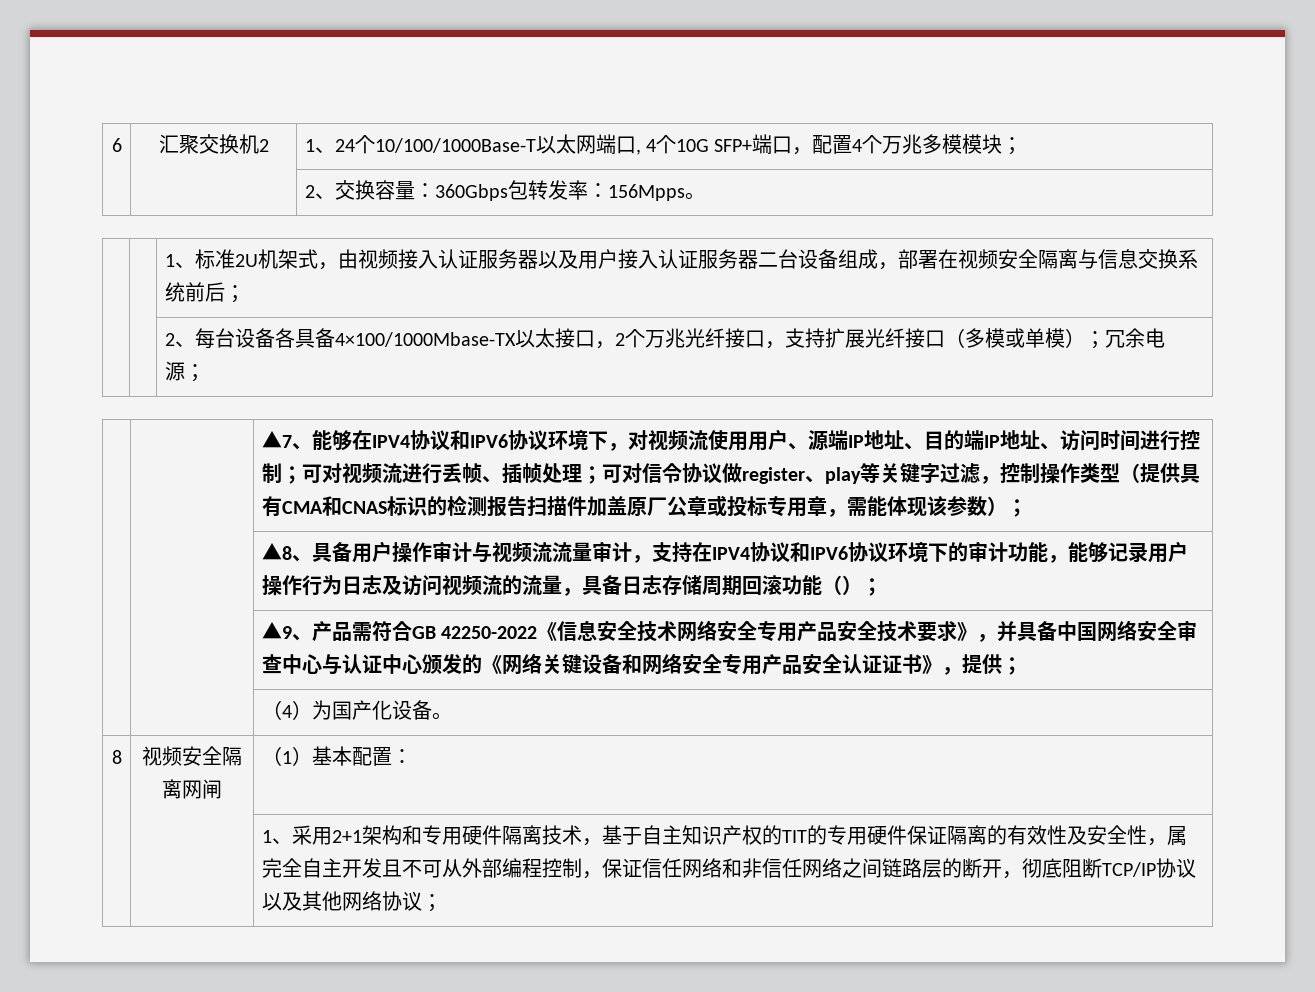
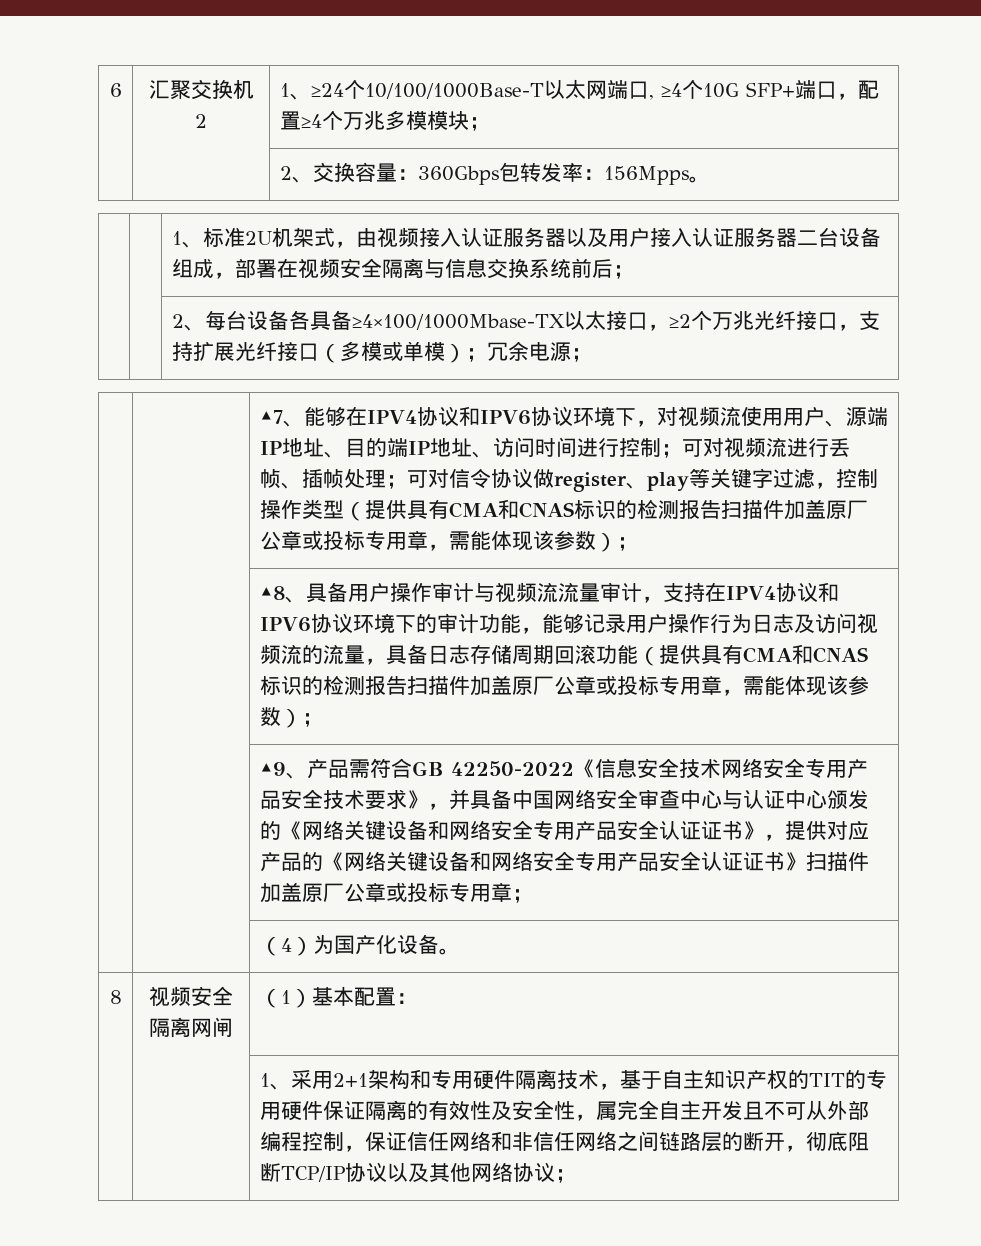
[334,139,355,152] 24 -> [310,83,344,97] ≥24
[645,139,656,152] 4 -> [660,83,682,97] ≥4
[852,139,863,152] 4 -> [300,114,322,128] ≥4
[334,332,516,347] 4×100/1000Mbase-TX -> [351,314,565,330] ≥4×100/1000Mbase-TX
[614,333,625,346] 2 -> [668,314,691,328] ≥2
(842, 585) none -> [658,644,868,665] [259,675,869,696] [259,707,281,726] 提供具有CMA和CNAS标识的检测报告扫描件加盖原厂公章或投标专用章，需能体现该参数
(1002, 664) none -> [826,820,869,840] [259,851,869,872] [259,882,512,903] 对应产品的《网络关键设备和网络安全专用产品安全认证证书》扫描件加盖原厂公章或投标专用章

